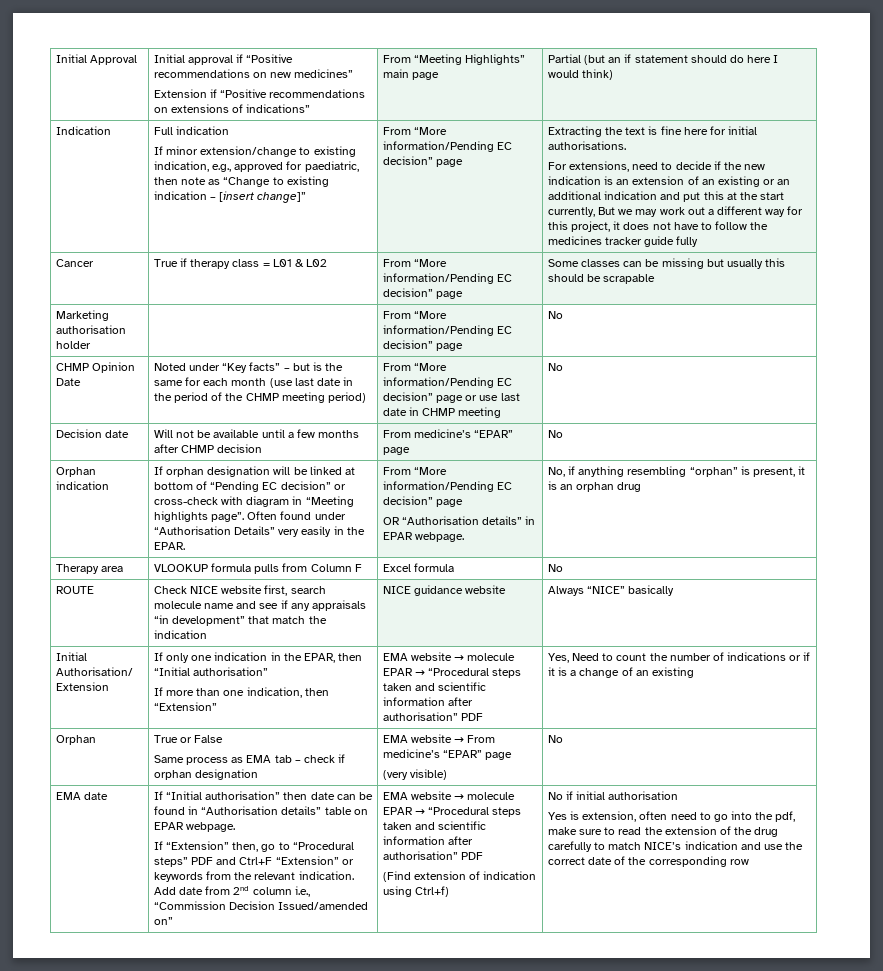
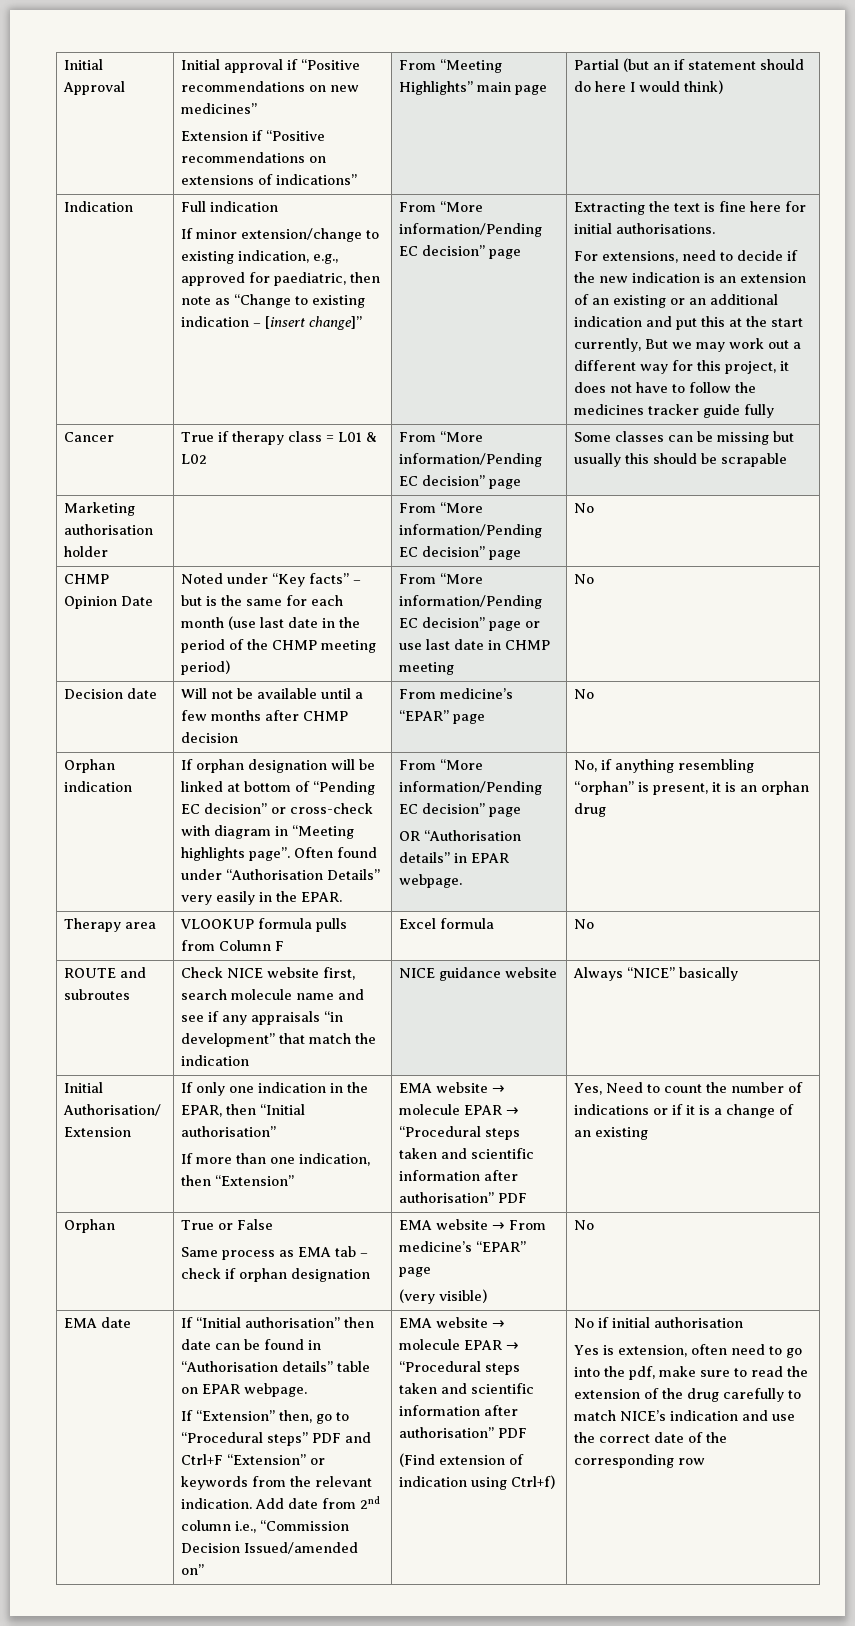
(95, 590) none -> [120,967,147,978] [64,989,131,1000] and subroutes

